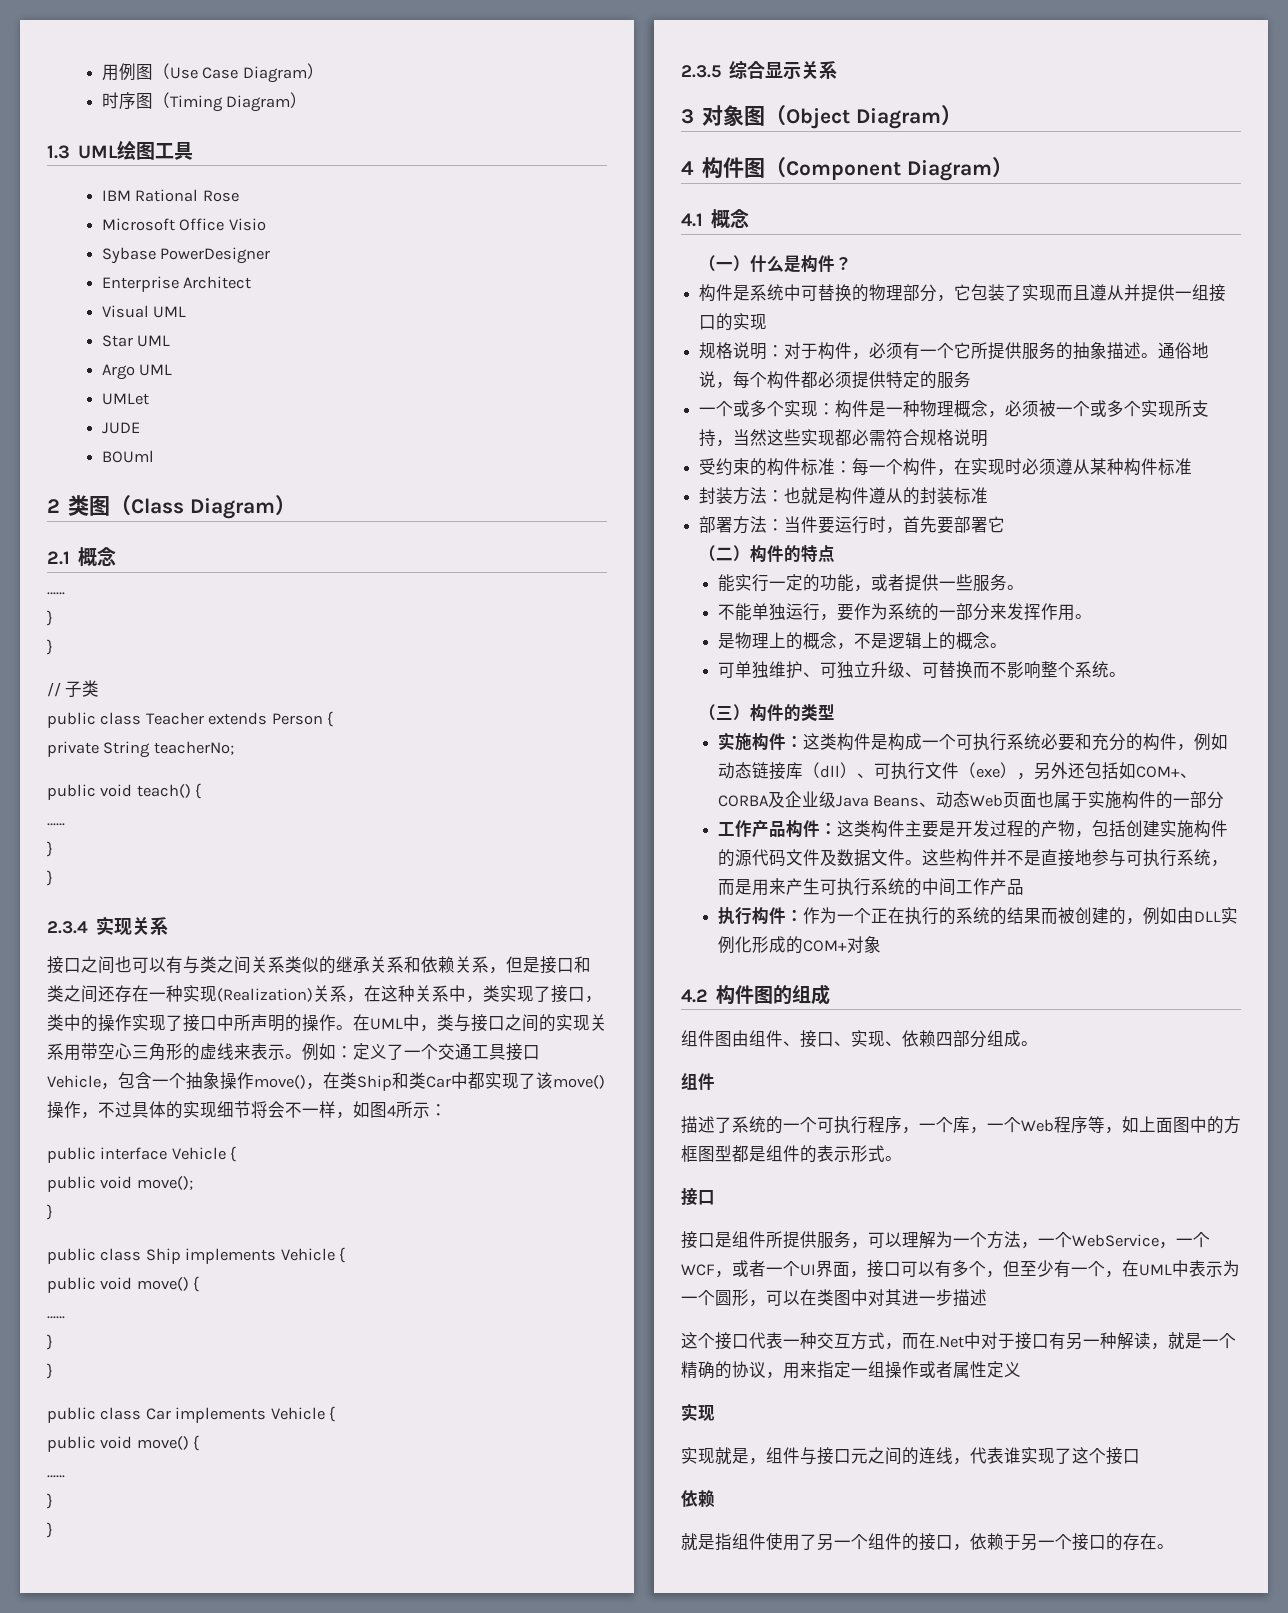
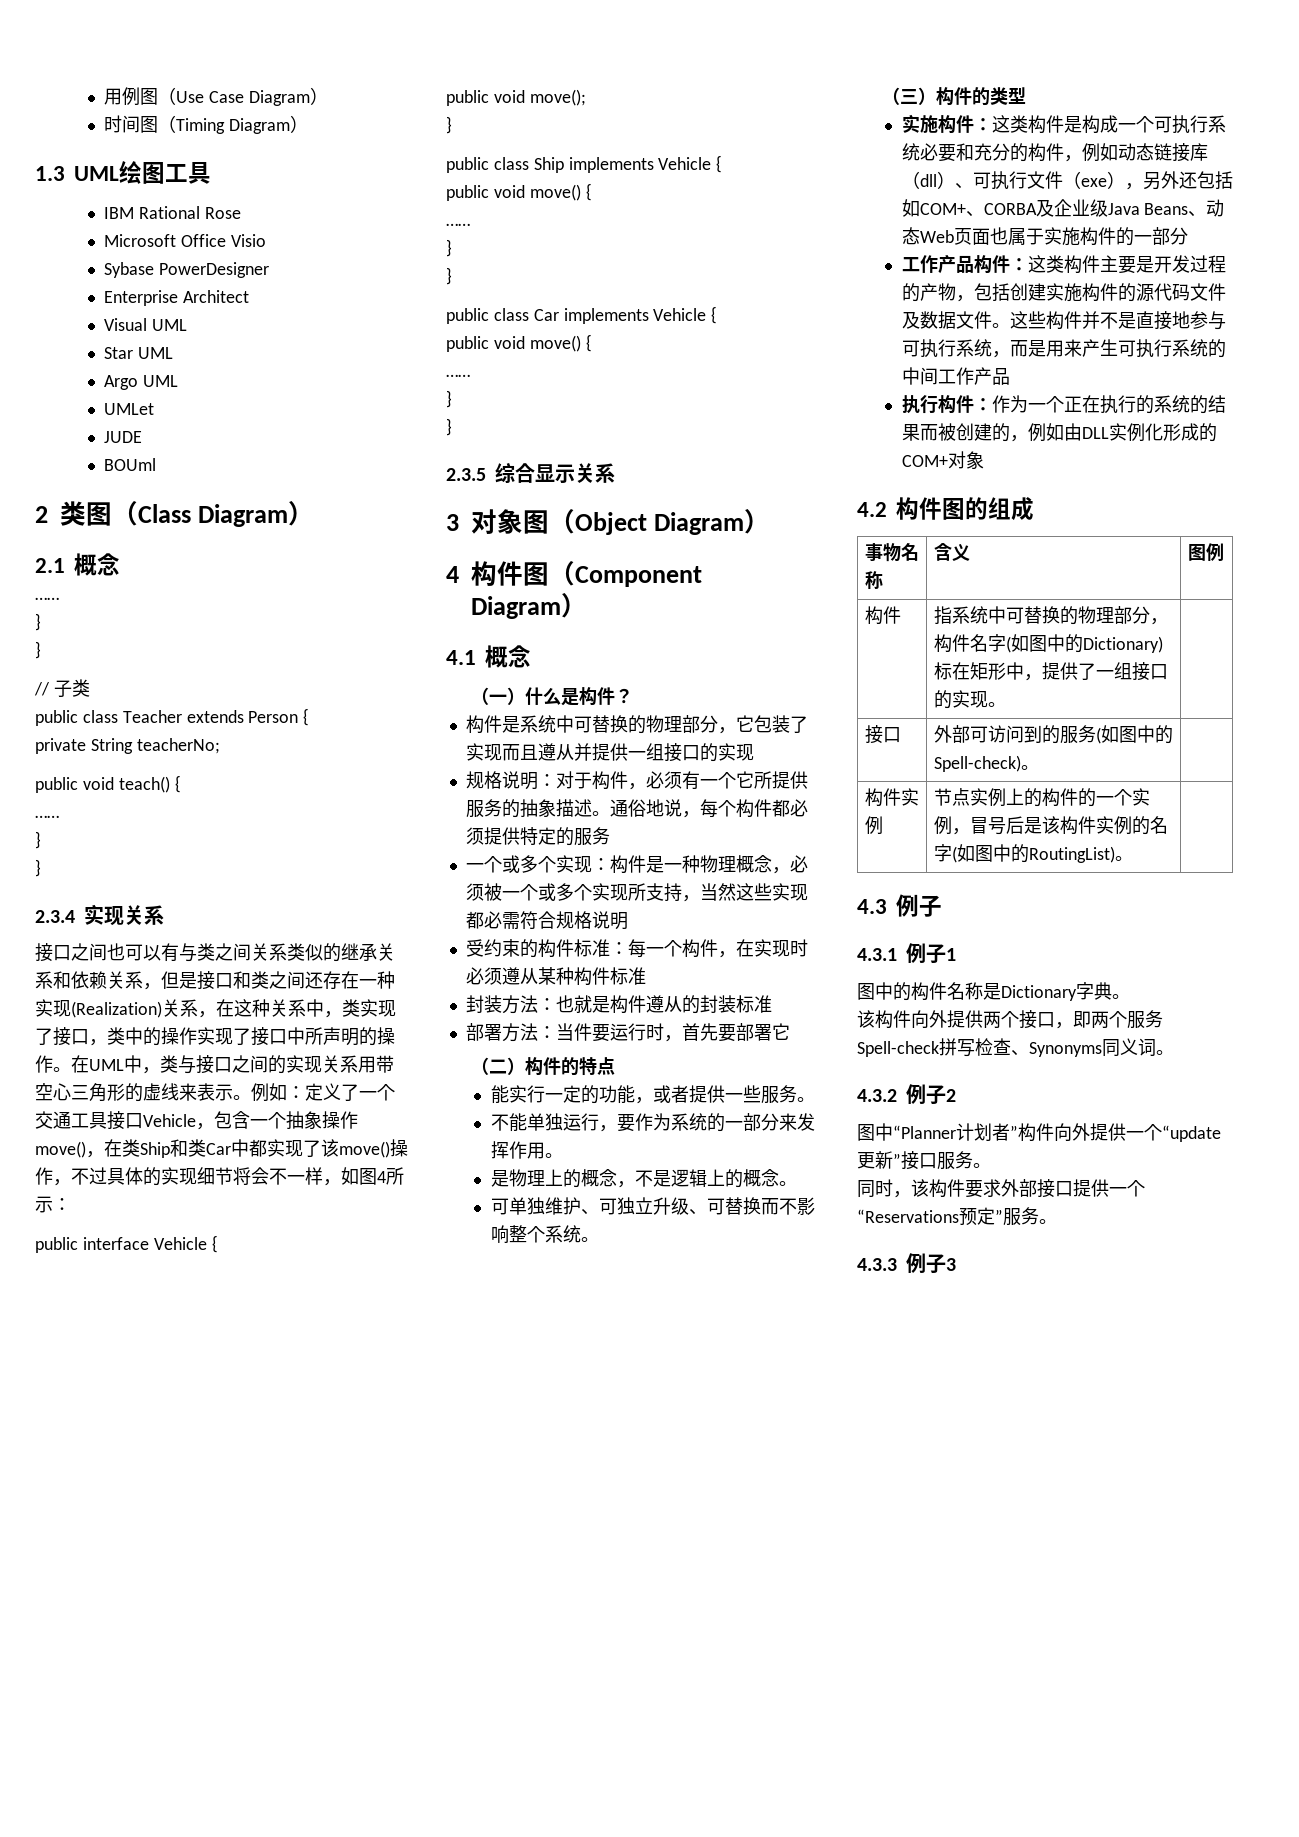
[118,92,136,110] 序 -> [122,115,141,133] 间
[681,1030,1038,1048] [681,1073,715,1090] [681,1116,1241,1134] [681,1145,902,1163] [681,1188,715,1205] [681,1231,1210,1249] [681,1260,1240,1278] [681,1289,987,1307] [681,1332,1236,1350] [681,1361,1021,1379] [681,1403,715,1421] [681,1447,1140,1465] [681,1490,715,1508] [681,1533,1174,1551] // 组件图由组件、接口、实现、依赖四部分组成。 // 组件 // 描述了系统的一个可执行程序，一个库，一个Web程序等，如上面图中的方框图型都是组件的表示形式。 // 接口 // 接口是组件所提供服务，可以理解为一个方法，一个WebService，一个WCF，或者一个UI界面，接口可以有多个，但至少有一个，在UML中表示为一个圆形，可以在类图中对其进一步描述 // 这个接口代表一种交互方式，而在.Net中对于接口有另一种解读，就是一个精确的协议，用来指定一组操作或者属性定义 // 实现 // 实现就是，组件与接口元之间的连线，代表谁实现了这个接口 // 依赖 // 就是指组件使用了另一个组件的接口，依赖于另一个接口的存在。 -> [864,543,919,562] [864,571,883,590] [933,543,970,561] [1187,543,1224,561] [864,606,901,625] [933,606,1168,625] [933,634,1163,653] [933,662,1168,681] [933,690,1006,709] [864,725,901,744] [933,725,1173,744] [933,755,1039,772] [864,788,919,807] [864,816,883,835] [933,788,1150,807] [933,816,1168,835] [933,844,1133,863] [857,894,942,917] [857,943,956,964] [857,982,1130,1001] [857,1010,1163,1029] [857,1038,1174,1057] [857,1084,956,1105] [857,1123,1221,1142] [857,1151,991,1170] [857,1179,1145,1198] [857,1207,1057,1226] [857,1253,956,1274] // 事物名称 | 含义 | 图例 // 构件 | 指系统中可替换的物理部分，构件名字(如图中的Dictionary)标在矩形中，提供了一组接口的实现。 | // 接口 | 外部可访问到的服务(如图中的Spell-check)。 | // 构件实例 | 节点实例上的构件的一个实例，冒号后是该构件实例的名字(如图中的RoutingList)。 | // 4.3例子 // 4.3.1例子1 // 图中的构件名称是Dictionary字典。 // 该构件向外提供两个接口，即两个服务Spell-check拼写检查、Synonyms同义词。 // 4.3.2例子2 // 图中“Planner计划者”构件向外提供一个“update更新”接口服务。 // 同时，该构件要求外部接口提供一个“Reservations预定”服务。 // 4.3.3例子3

